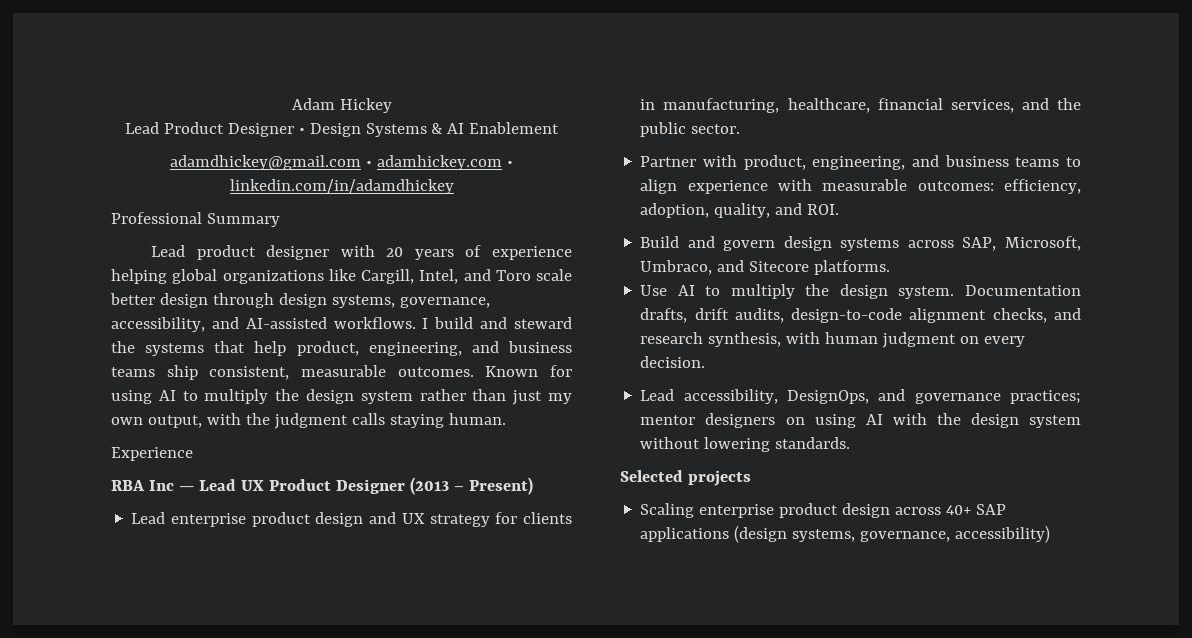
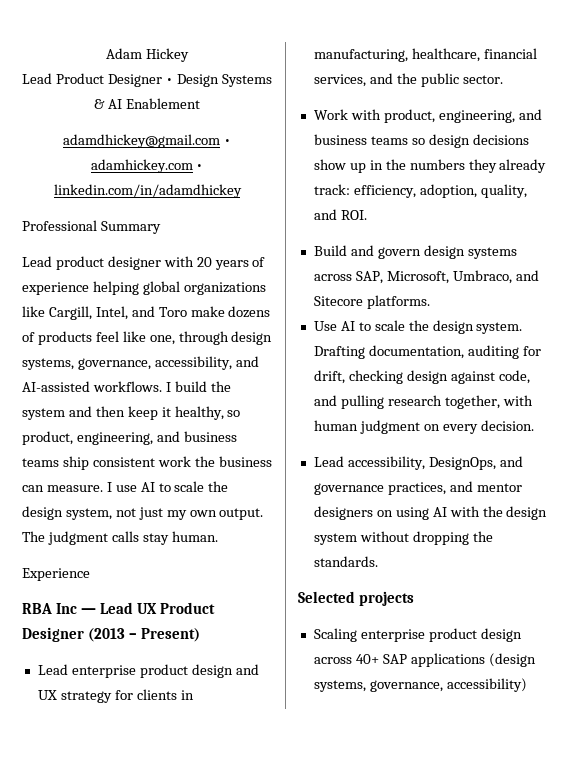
[536,269,572,281] [110,293,208,308] scale better design -> [190,306,271,318] [22,331,175,345] make dozens of products feel like one,
[480,317,572,329] [111,341,287,356] and steward the systems that help -> [210,381,231,392] [22,406,241,420] the system and then keep it healthy, so
[209,365,572,380] [111,389,572,405] [111,413,270,428] consistent, measurable outcomes. Known for using AI to multiply the design system rather than just my own output, with the -> [92,456,272,467] [22,481,229,492] [22,506,264,520] [22,531,45,542] consistent work the business can measure. I use AI to scale the design system, not just my own output. The
[389,414,444,428] staying -> [142,533,169,545] stay
[640,156,697,167] Partner -> [313,109,348,120] Work
[1066,157,1081,167] [640,179,994,194] to align experience with measurable outcomes: -> [411,134,529,148] [313,159,547,173] [313,184,350,195] so design decisions show up in the numbers they already track:
[730,284,795,299] multiply -> [374,320,405,331] scale
[964,285,1081,296] [640,308,1081,323] [640,332,782,347] Documentation drafts, drift audits, design-to-code alignment checks, and research synthesis, -> [313,345,541,359] [313,370,530,384] [313,395,500,409] Drafting documentation, auditing for drift, checking design against code, and pulling research together,
[1010,390,1081,404] practices; -> [387,481,473,495] practices, and
[704,437,771,452] lowering -> [412,531,493,545] dropping the

